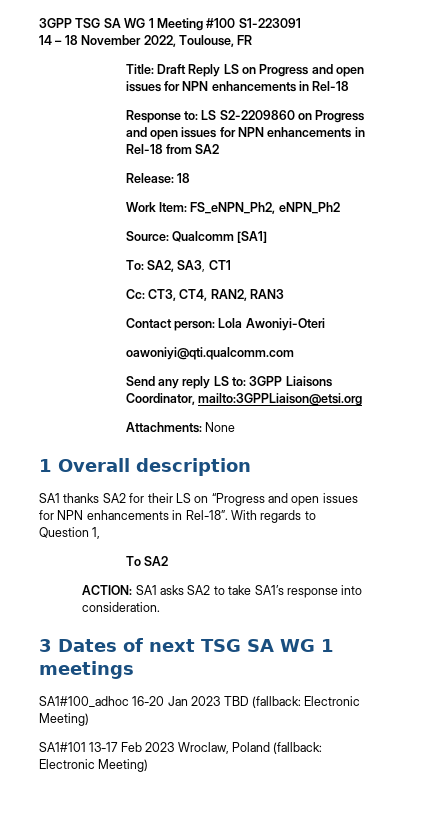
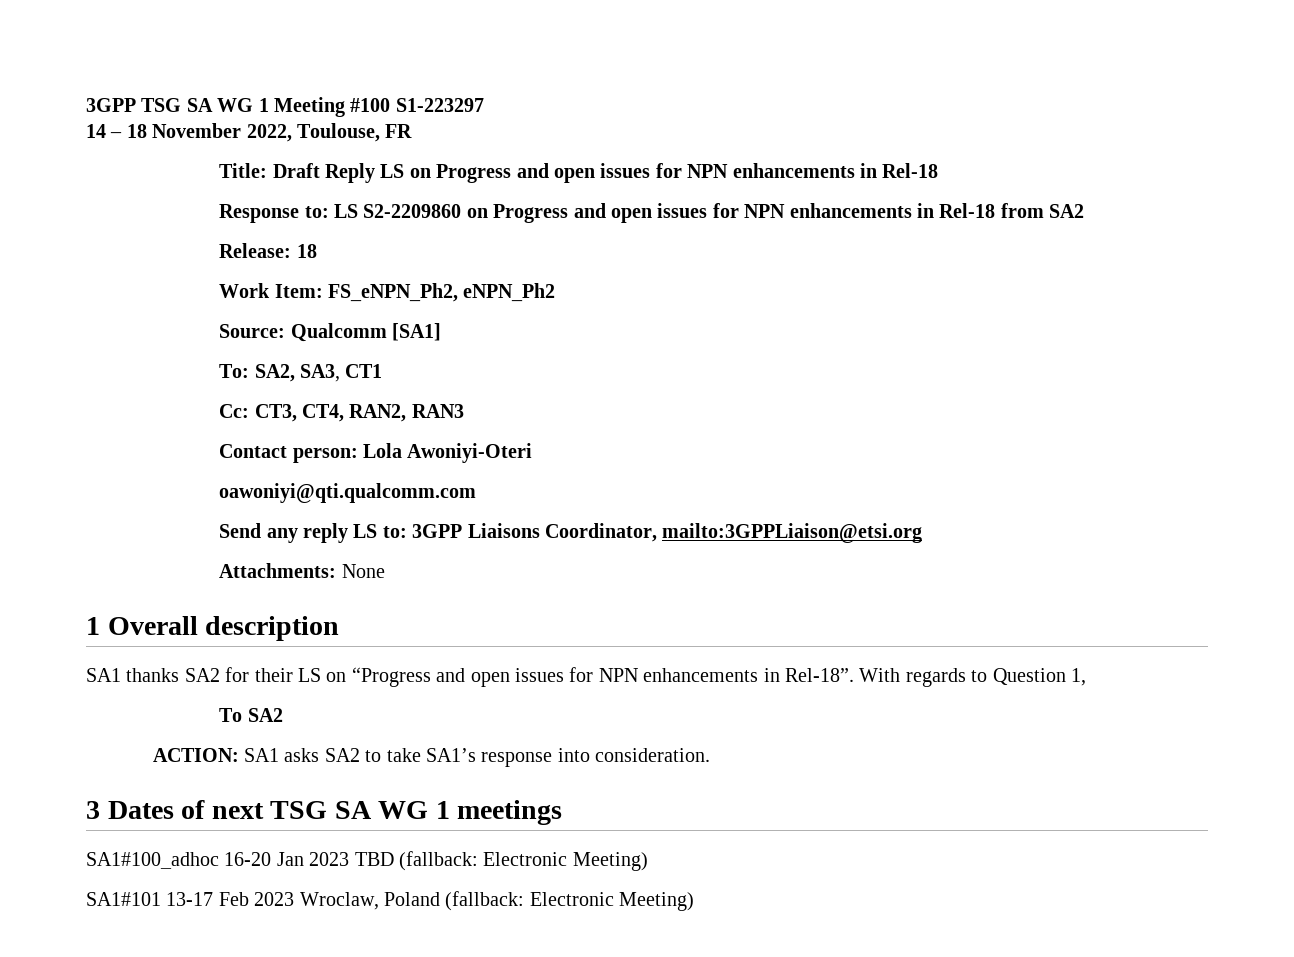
[238,18,301,28] S1-223091 -> [395,98,484,112] S1-223297

